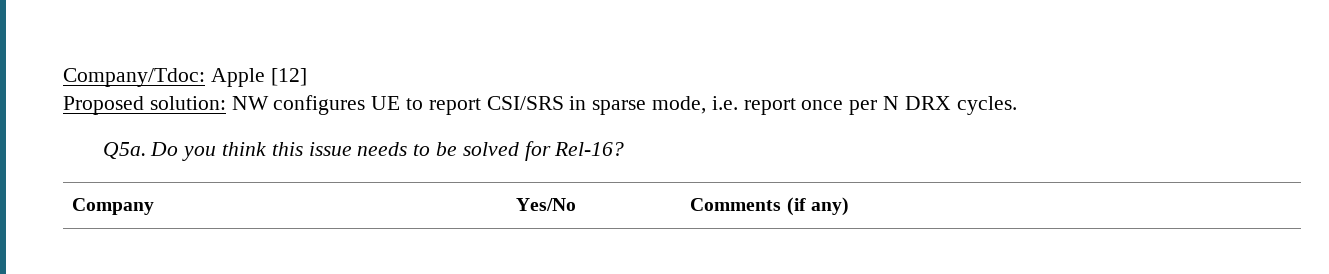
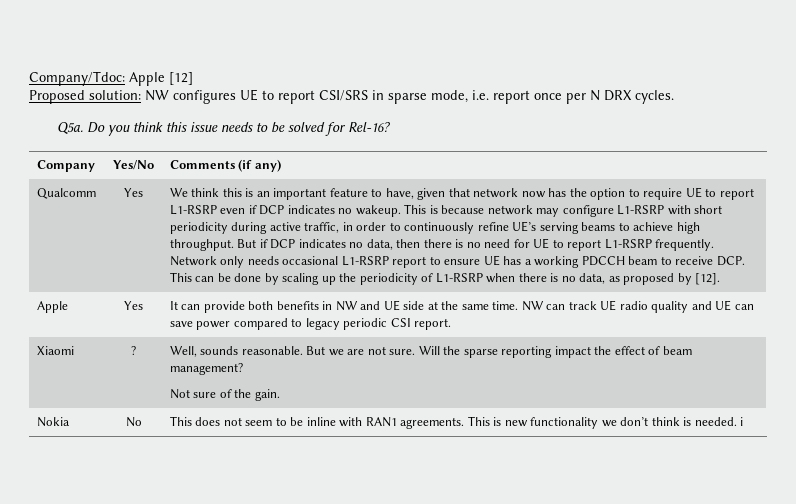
(849, 206) none -> [36,188,96,199] [124,188,143,197] [169,187,754,200] [169,204,723,217] [169,221,700,234] [169,238,715,251] [169,255,745,268] [169,272,721,285] [36,301,68,313] [124,301,143,310] [169,300,755,313] [169,318,452,330] [36,346,74,355] [131,346,136,355] [169,346,692,358] [169,363,243,375] [169,389,280,401] [36,417,70,427] [125,417,142,427] [169,416,744,429] // Qualcomm | Yes | We think this is an important feature to have, given that network now has the option to require UE to report L1-RSRP even if DCP indicates no wakeup. This is because network may configure L1-RSRP with short periodicity during active traffic, in order to continuously refine UE’s serving beams to achieve high throughput. But if DCP indicates no data, then there is no need for UE to report L1-RSRP frequently. Network only needs occasional L1-RSRP report to ensure UE has a working PDCCH beam to receive DCP. This can be done by scaling up the periodicity of L1-RSRP when there is no data, as proposed by [12]. // Apple | Yes | It can provide both benefits in NW and UE side at the same time. NW can track UE radio quality and UE can save power compared to legacy periodic CSI report. // Xiaomi | ? | Well, sounds reasonable. But we are not sure. Will the sparse reporting impact the effect of beam management? // Not sure of the gain. // Nokia | No | This does not seem to be inline with RAN1 agreements. This is new functionality we don’t think is needed. i

